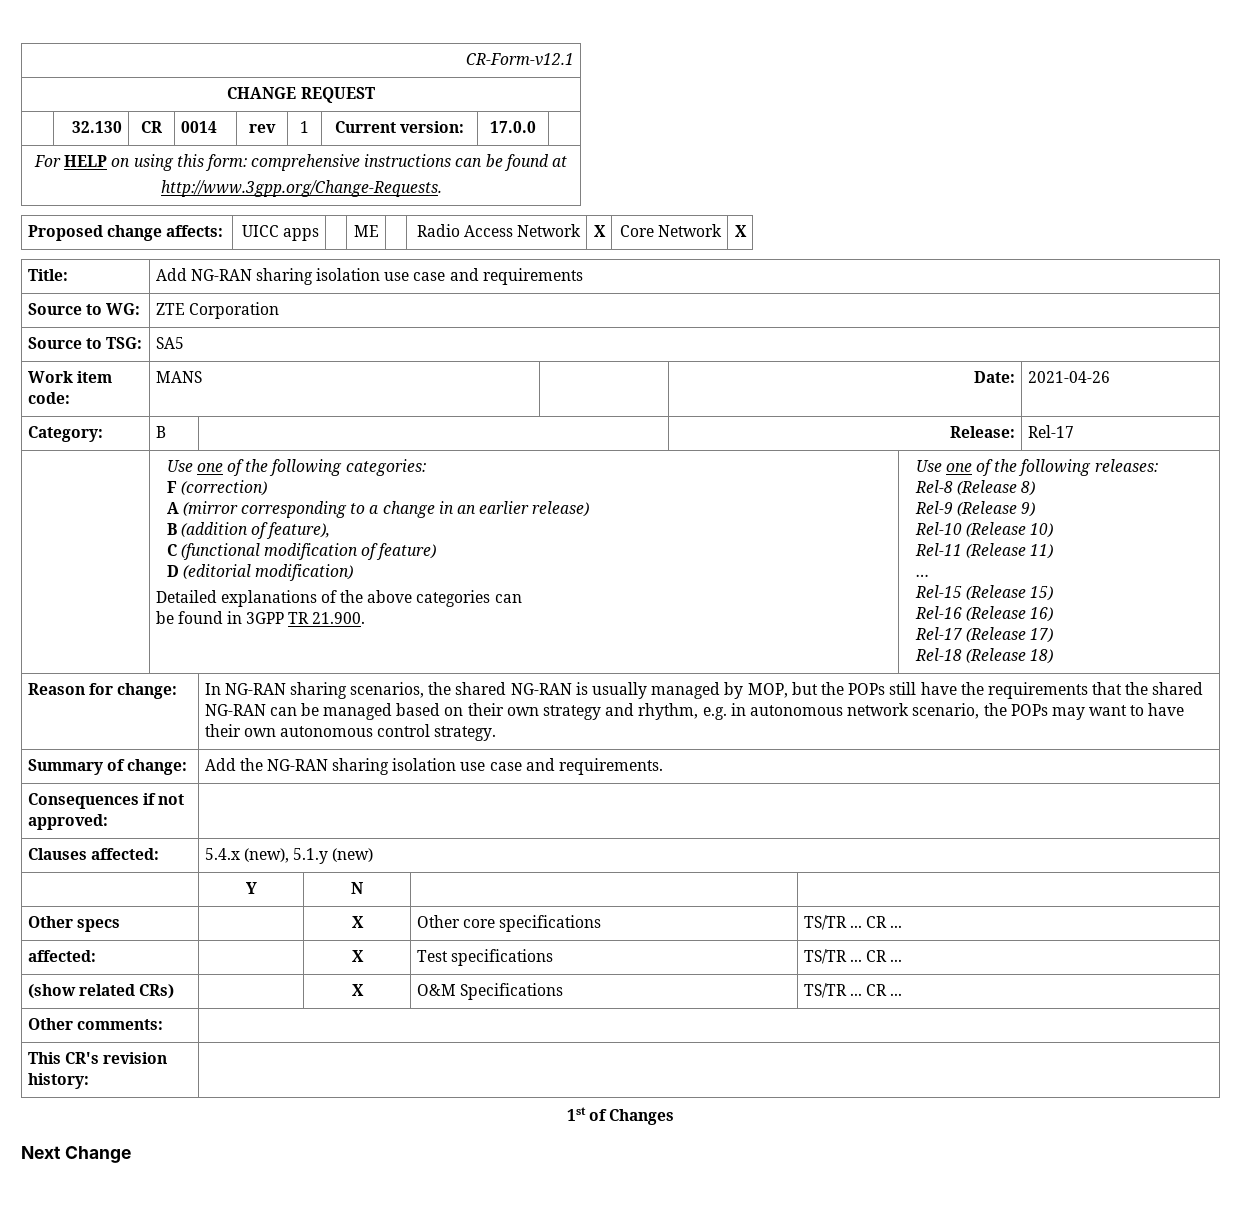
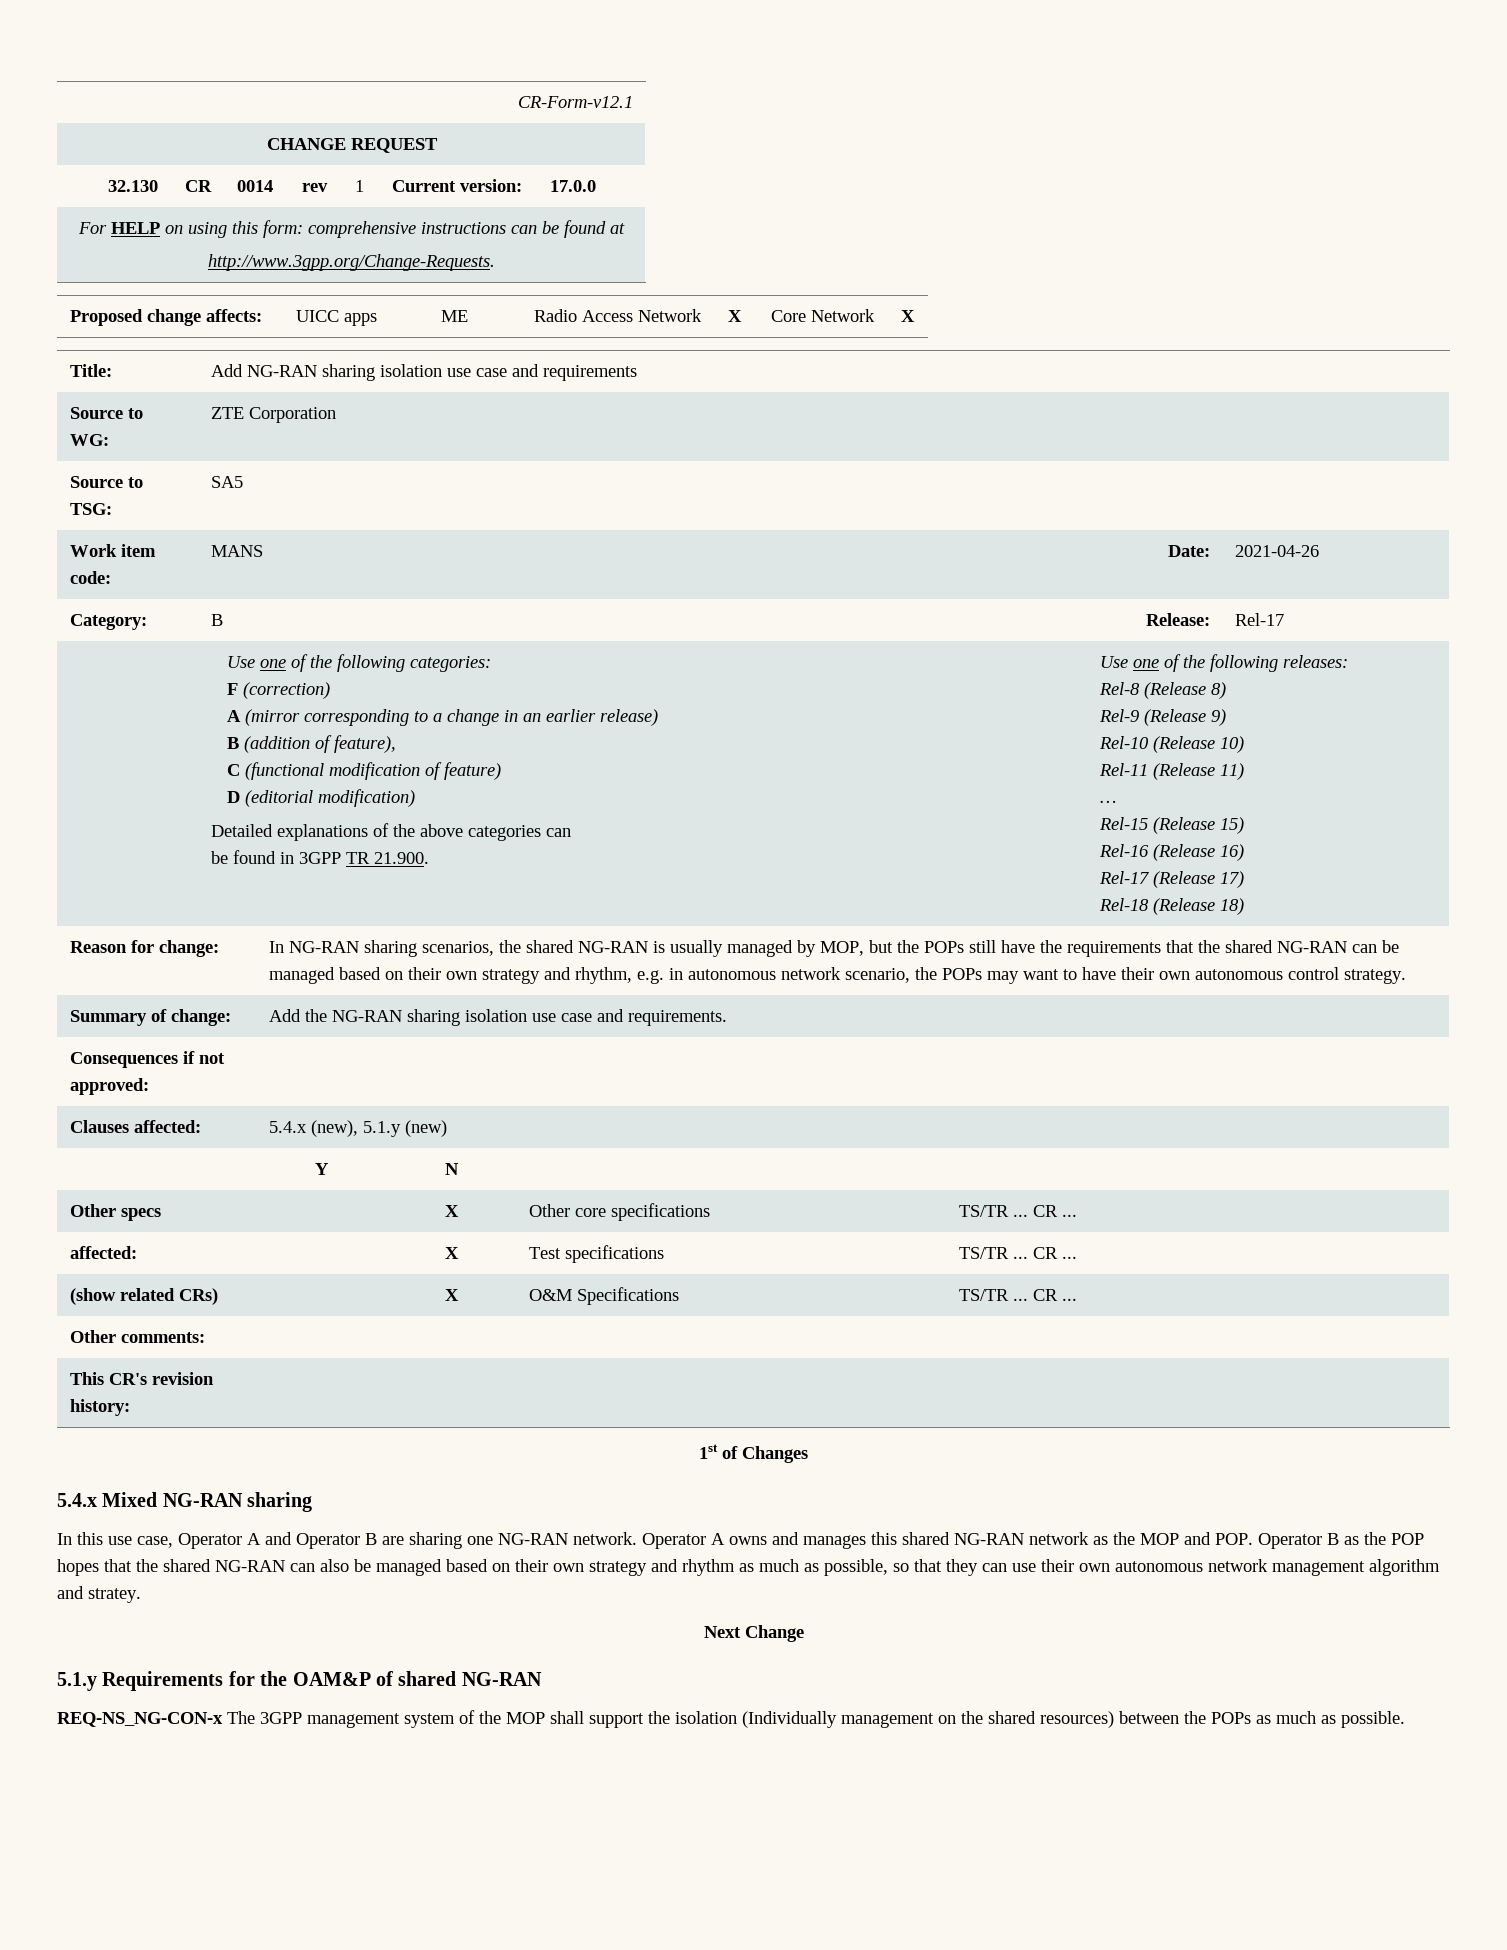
[21,1146,131,1163] Next Change -> [57,1492,313,1512] [57,1532,1424,1549] [57,1559,1440,1576] [57,1586,141,1603] [703,1625,804,1642] [57,1671,542,1691] [57,1710,1405,1728] 5.4.x Mixed NG-RAN sharing // In this use case, Operator A and Operator B are sharing one NG-RAN network. Operator A owns and manages this shared NG-RAN network as the MOP and POP. Operator B as the POP hopes that the shared NG-RAN can also be managed based on their own strategy and rhythm as much as possible, so that they can use their own autonomous network management algorithm and stratey. // Next Change // 5.1.y Requirements for the OAM&P of shared NG-RAN // REQ-NS_NG-CON-x The 3GPP management system of the MOP shall support the isolation (Individually management on the shared resources) between the POPs as much as possible.

